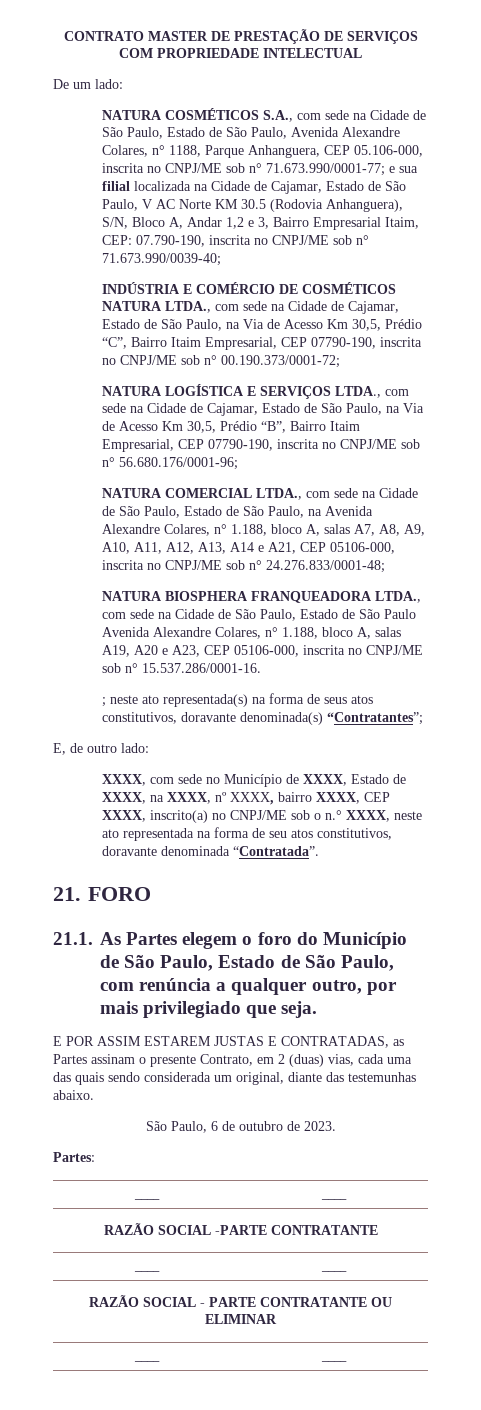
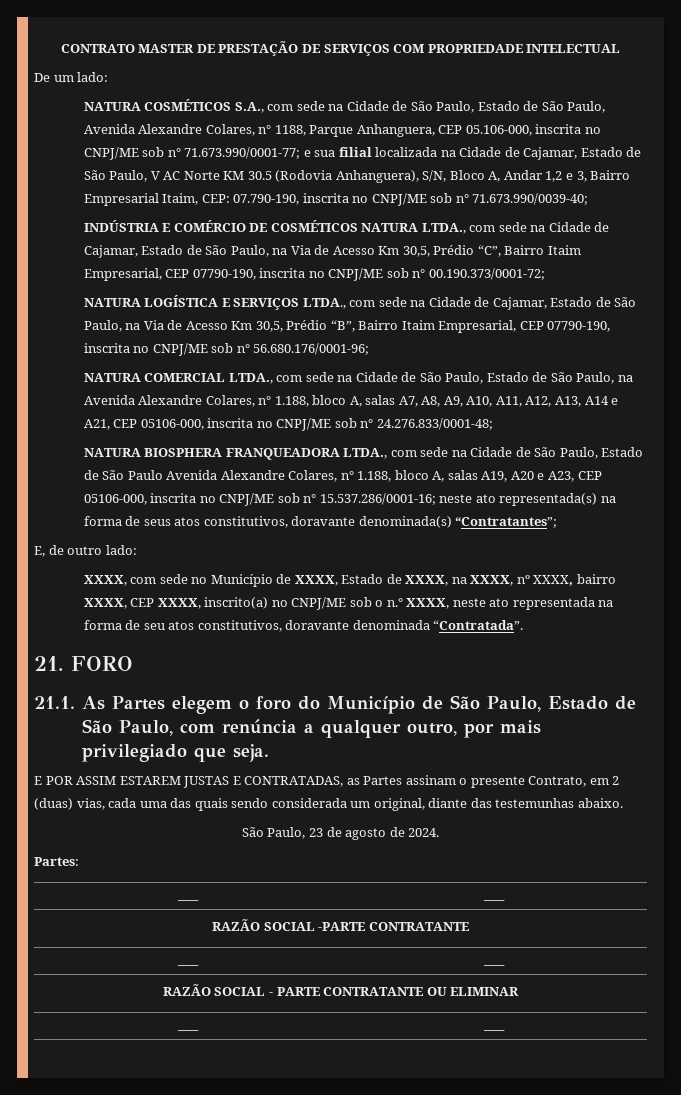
[142,663,262,673] [102,697,107,707] 15.537.286/0001-16. // ; -> [319,493,436,505] 15.537.286/0001-16;
[210,1121,336,1131] 6 de outubro de 2023. -> [308,827,440,840] 23 de agosto de 2024.

